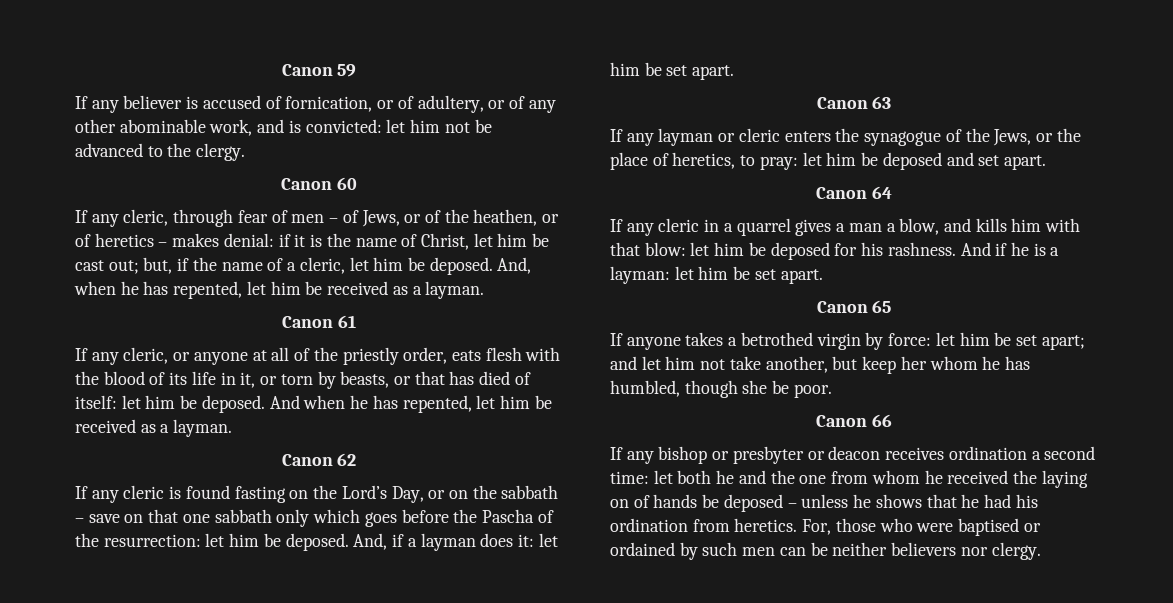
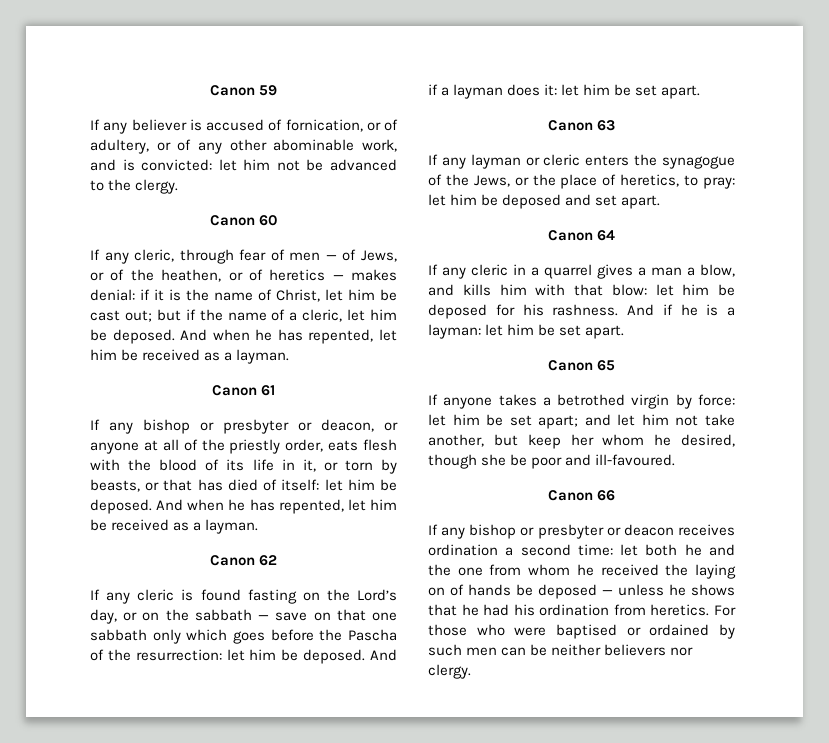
[329,218,339,223] – -> [325,255,337,260] —
[158,242,168,247] – -> [332,275,344,280] —
[143,257,173,274] but, -> [156,309,181,321] but
[497,257,532,274] And, -> [180,329,208,341] And
[123,347,169,364] cleric, -> [143,419,374,434] bishop or presbyter or deacon,
[391,486,424,503] Day, -> [90,609,117,624] day,
[75,518,84,523] – -> [258,615,270,620] —
[353,533,388,550] And, -> [370,649,397,661] And
[1004,356,1030,370] [610,380,680,397] has humbled, -> [681,434,735,447] desired,
[793,384,832,398] poor. -> [531,454,676,469] poor and ill-favoured.
[787,503,797,508] – -> [602,590,613,595] —
[802,519,832,535] For, -> [714,605,736,616] For

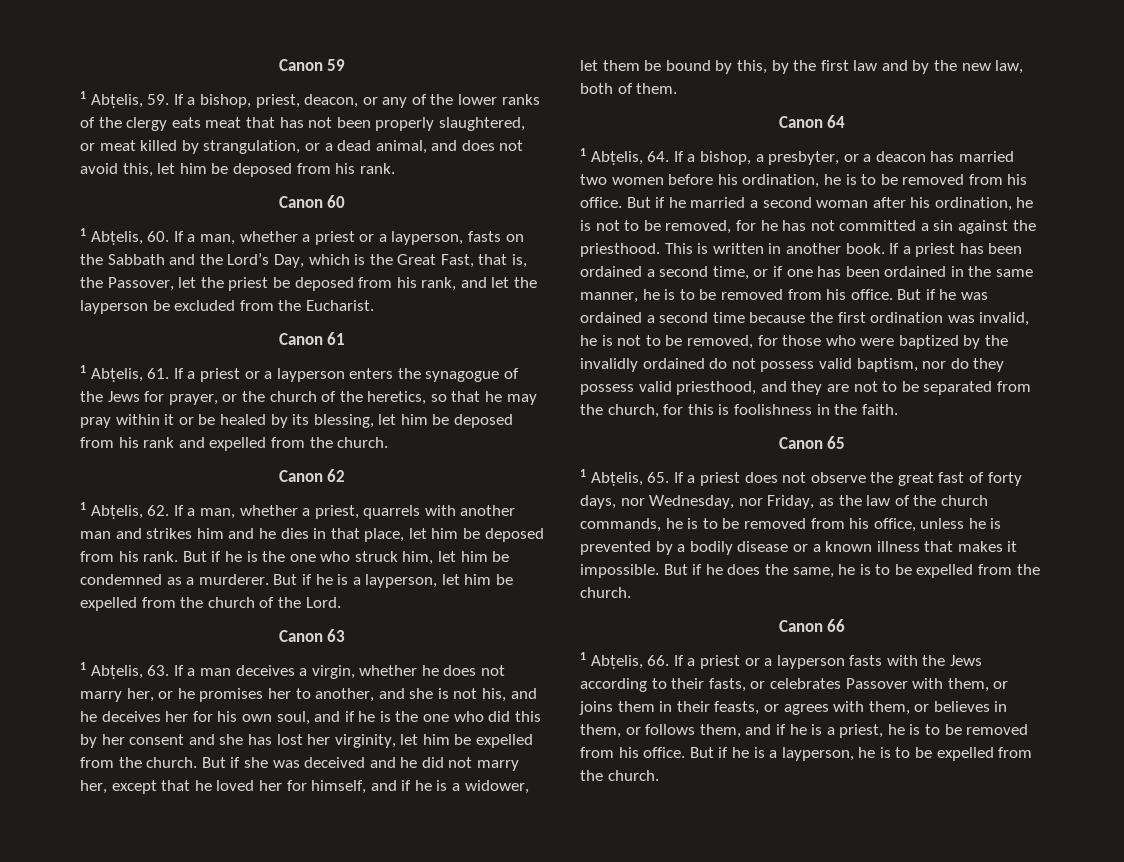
[90,119,398,134] [90,139,397,154] [90,159,397,171] [90,179,179,194] [209,215,278,226] [90,249,397,264] [90,269,397,282] [90,289,397,302] [90,309,397,322] [90,329,397,344] [90,349,290,364] [211,385,276,396] [90,419,398,434] [90,439,397,454] [90,459,397,474] [90,479,398,492] [90,499,397,514] [90,519,259,534] [209,555,278,566] [90,589,397,604] [90,609,398,624] [90,629,397,644] [90,649,397,664] [428,84,701,99] [547,120,616,131] [428,154,581,169] If any believer is accused of fornication, or of adultery, or of any other abominable work, and is convicted: let him not be advanced to the clergy. // Canon 60 // If any cleric, through fear of men — of Jews, or of the heathen, or of heretics — makes denial: if it is the name of Christ, let him be cast out; but if the name of a cleric, let him be deposed. And when he has repented, let him be received as a layman. // Canon 61 // If any bishop or presbyter or deacon, or anyone at all of the priestly order, eats flesh with the blood of its life in it, or torn by beasts, or that has died of itself: let him be deposed. And when he has repented, let him be received as a layman. // Canon 62 // If any cleric is found fasting on the Lord’s day, or on the sabbath — save on that one sabbath only which goes before the Pascha of the resurrection: let him be deposed. And if a layman does it: let him be set apart. // Canon 63 // If any layman or cleric -> [80,91,540,108] [80,117,525,131] [80,140,524,154] [80,163,395,177] [278,195,346,208] [80,228,524,245] [80,253,528,268] [80,277,538,291] [80,300,374,314] [278,332,346,345] [80,365,345,382] 1 Abṭelis, 59. If a bishop, priest, deacon, or any of the lower ranks of the clergy eats meat that has not been properly slaughtered, or meat killed by strangulation, or a dead animal, and does not avoid this, let him be deposed from his rank. // Canon 60 // 1 Abṭelis, 60. If a man, whether a priest or a layperson, fasts on the Sabbath and the Lord’s Day, which is the Great Fast, that is, the Passover, let the priest be deposed from his rank, and let the layperson be excluded from the Eucharist. // Canon 61 // 1 Abṭelis, 61. If a priest or a layperson
[473,174,735,189] [428,194,661,209] [547,230,616,241] [428,264,735,279] [428,284,735,296] [428,304,735,319] [428,324,625,339] [547,360,616,371] [428,394,735,409] [428,414,735,429] [428,434,735,449] [428,454,676,469] [547,490,616,501] [428,524,735,539] [428,544,735,556] [428,564,736,579] [428,584,735,599] [428,604,736,616] [428,624,735,639] [428,644,694,656] [428,664,471,679] Jews, or the place of heretics, to pray: let him be deposed and set apart. // Canon 64 // If any cleric in a quarrel gives a man a blow, and kills him with that blow: let him be deposed for his rashness. And if he is a layman: let him be set apart. // Canon 65 // If anyone takes a betrothed virgin by force: let him be set apart; and let him not take another, but keep her whom he desired, though she be poor and ill-favoured. // Canon 66 // If any bishop or presbyter or deacon receives ordination a second time: let both he and the one from whom he received the laying on of hands be deposed — unless he shows that he had his ordination from heretics. For those who were baptised or ordained by such men can be neither believers nor clergy. -> [107,391,537,405] [80,414,514,428] [80,437,389,451] [278,469,346,482] [80,502,516,519] [80,528,544,542] [80,551,510,565] [80,574,514,588] [80,597,341,611] [278,629,346,642] [80,662,506,679] [80,688,537,702] [80,711,541,725] [80,734,534,748] [80,757,520,771] [80,780,529,794] [580,60,1024,74] [580,83,678,94] [778,115,846,128] [580,148,1015,165] [580,174,1028,188] [580,197,1034,211] [580,220,1036,234] [580,243,1023,257] [580,266,1034,280] [580,289,989,303] [580,312,1030,326] [580,335,1009,349] [580,358,1005,372] [580,381,1031,395] [580,404,898,418] [778,436,846,449] [580,469,1022,486] [580,495,988,509] [580,518,1002,532] [580,541,1018,555] [580,564,1040,578] [580,587,631,598] [778,619,846,632] [580,652,983,669] [580,678,1009,692] [579,701,1008,715] [580,724,1029,738] [580,747,1033,761] [580,770,659,781] Jews for prayer, or the church of the heretics, so that he may pray within it or be healed by its blessing, let him be deposed from his rank and expelled from the church. // Canon 62 // 1 Abṭelis, 62. If a man, whether a priest, quarrels with another man and strikes him and he dies in that place, let him be deposed from his rank. But if he is the one who struck him, let him be condemned as a murderer. But if he is a layperson, let him be expelled from the church of the Lord. // Canon 63 // 1 Abṭelis, 63. If a man deceives a virgin, whether he does not marry her, or he promises her to another, and she is not his, and he deceives her for his own soul, and if he is the one who did this by her consent and she has lost her virginity, let him be expelled from the church. But if she was deceived and he did not marry her, except that he loved her for himself, and if he is a widower, let them be bound by this, by the first law and by the new law, both of them. // Canon 64 // 1 Abṭelis, 64. If a bishop, a presbyter, or a deacon has married two women before his ordination, he is to be removed from his office. But if he married a second woman after his ordination, he is not to be removed, for he has not committed a sin against the priesthood. This is written in another book. If a priest has been ordained a second time, or if one has been ordained in the same manner, he is to be removed from his office. But if he was ordained a second time because the first ordination was invalid, he is not to be removed, for those who were baptized by the invalidly ordained do not possess valid baptism, nor do they possess valid priesthood, and they are not to be separated from the church, for this is foolishness in the faith. // Canon 65 // 1 Abṭelis, 65. If a priest does not observe the great fast of forty days, nor Wednesday, nor Friday, as the law of the church commands, he is to be removed from his office, unless he is prevented by a bodily disease or a known illness that makes it impossible. But if he does the same, he is to be expelled from the church. // Canon 66 // 1 Abṭelis, 66. If a priest or a layperson fasts with the Jews according to their fasts, or celebrates Passover with them, or joins them in their feasts, or agrees with them, or believes in them, or follows them, and if he is a priest, he is to be removed from his office. But if he is a layperson, he is to be expelled from the church.

